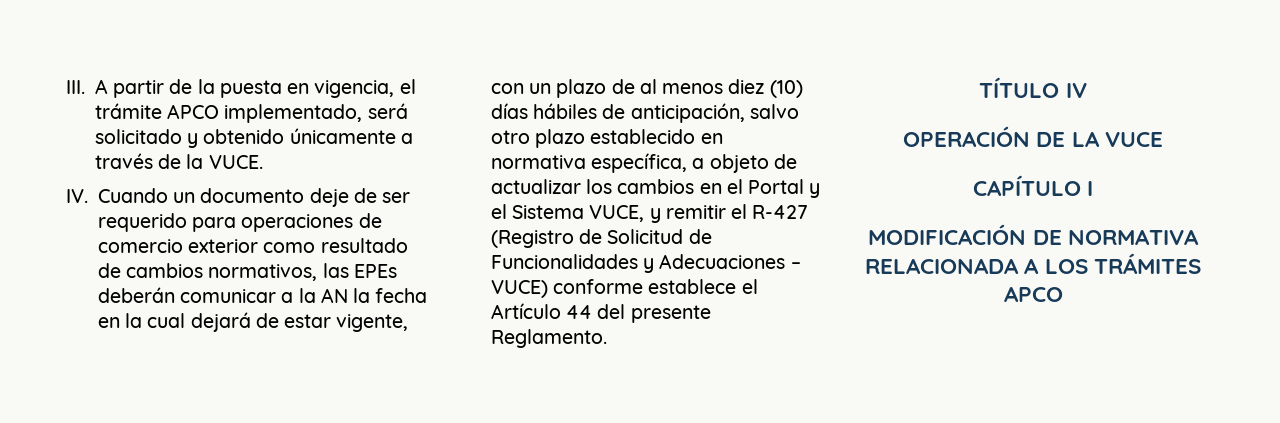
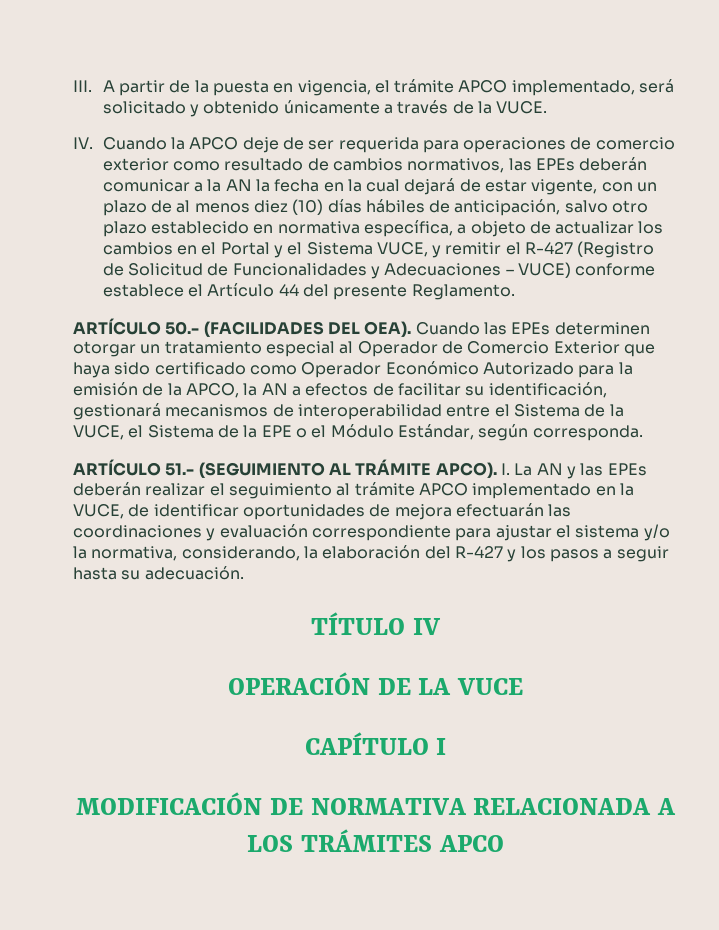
[173,188,305,203] un documento -> [170,137,239,150] la APCO
[97,213,187,232] requerido -> [338,137,419,153] requerida
(607, 338) none -> [73,318,650,337] [73,341,655,357] [73,361,633,378] [73,382,607,398] [73,403,624,420] [73,424,643,441] [73,459,647,479] [73,482,634,499] [73,503,572,520] [73,524,670,541] [73,545,669,562] [73,566,244,580] // ARTÍCULO 50.- (FACILIDADES DEL OEA). Cuando las EPEs determinen otorgar un tratamiento especial al Operador de Comercio Exterior que haya sido certificado como Operador Económico Autorizado para la emisión de la APCO, la AN a efectos de facilitar su identificación, gestionará mecanismos de interoperabilidad entre el Sistema de la VUCE, el Sistema de la EPE o el Módulo Estándar, según corresponda. // ARTÍCULO 51.- (SEGUIMIENTO AL TRÁMITE APCO). I. La AN y las EPEs deberán realizar el seguimiento al trámite APCO implementado en la VUCE, de identificar oportunidades de mejora efectuarán las coordinaciones y evaluación correspondiente para ajustar el sistema y/o la normativa, considerando, la elaboración del R-427 y los pasos a seguir hasta su adecuación.

